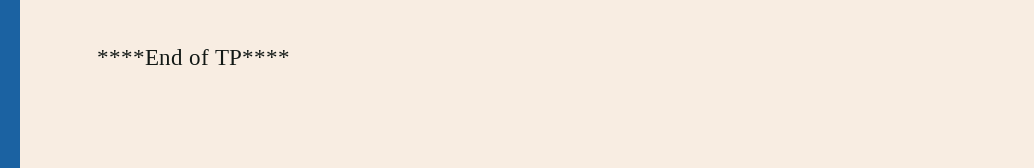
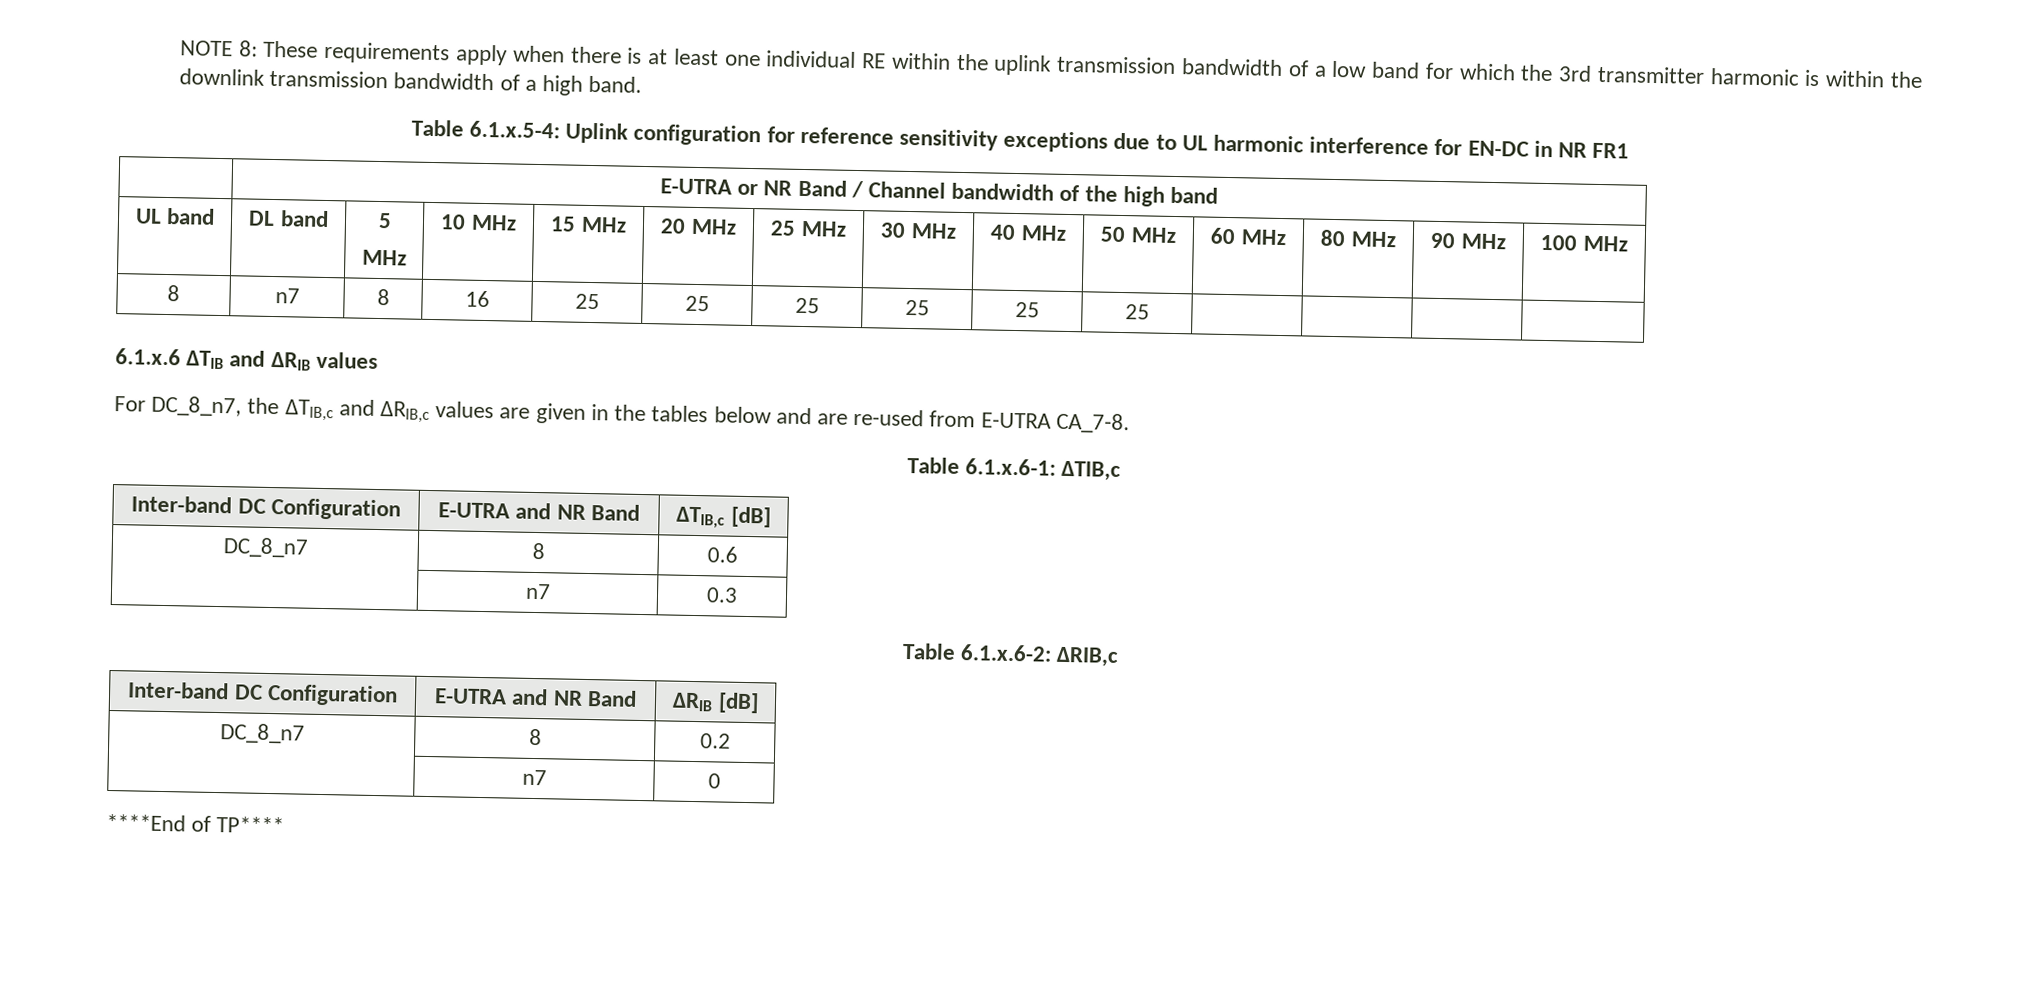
(97, 57) none -> [179,40,1923,89] [178,68,643,96] [410,119,1630,159] [659,178,1219,207] [134,207,216,225] [248,210,329,228] [377,212,392,229] [361,249,407,266] [440,214,517,231] [550,216,627,233] [660,218,737,235] [770,220,847,237] [880,222,957,239] [990,224,1067,241] [1100,226,1177,244] [1210,227,1287,246] [1320,229,1396,248] [1430,232,1506,250] [1540,234,1628,252] [167,285,180,302] [274,288,300,304] [376,288,390,306] [464,290,490,308] [574,293,600,310] [684,295,710,312] [794,297,820,314] [904,299,930,316] [1014,301,1040,318] [1124,304,1150,320] [115,348,378,371] [114,395,1130,434] [906,456,1122,482] [131,495,401,521] [438,502,640,521] [676,506,771,529] [222,537,309,558] [531,542,545,560] [707,546,738,563] [524,583,551,600] [706,587,738,603] [901,642,1120,668] [127,681,398,707] [434,688,637,707] [672,692,759,714] [219,723,305,744] [528,728,542,746] [699,733,731,749] [521,769,547,786] [707,773,721,789] NOTE 8: These requirements apply when there is at least one individual RE within the uplink transmission bandwidth of a low band for which the 3rd transmitter harmonic is within the downlink transmission bandwidth of a high band. // Table 6.1.x.5-4: Uplink configuration for reference sensitivity exceptions due to UL harmonic interference for EN-DC in NR FR1 // | E-UTRA or NR Band / Channel bandwidth of the high band // UL band | DL band | 5 // MHz | 10 MHz | 15 MHz | 20 MHz | 25 MHz | 30 MHz | 40 MHz | 50 MHz | 60 MHz | 80 MHz | 90 MHz | 100 MHz // 8 | n7 | 8 | 16 | 25 | 25 | 25 | 25 | 25 | 25 | | | | // 6.1.x.6 ∆TIB and ∆RIB values // For DC_8_n7, the ΔTIB,c and ΔRIB,c values are given in the tables below and are re-used from E-UTRA CA_7-8. // Table 6.1.x.6-1: ΔTIB,c // Inter-band DC Configuration | E-UTRA and NR Band | ΔTIB,c [dB] // DC_8_n7 | 8 | 0.6 // | n7 | 0.3 // Table 6.1.x.6-2: ΔRIB,c // Inter-band DC Configuration | E-UTRA and NR Band | ΔRIB [dB] // DC_8_n7 | 8 | 0.2 // | n7 | 0 //

